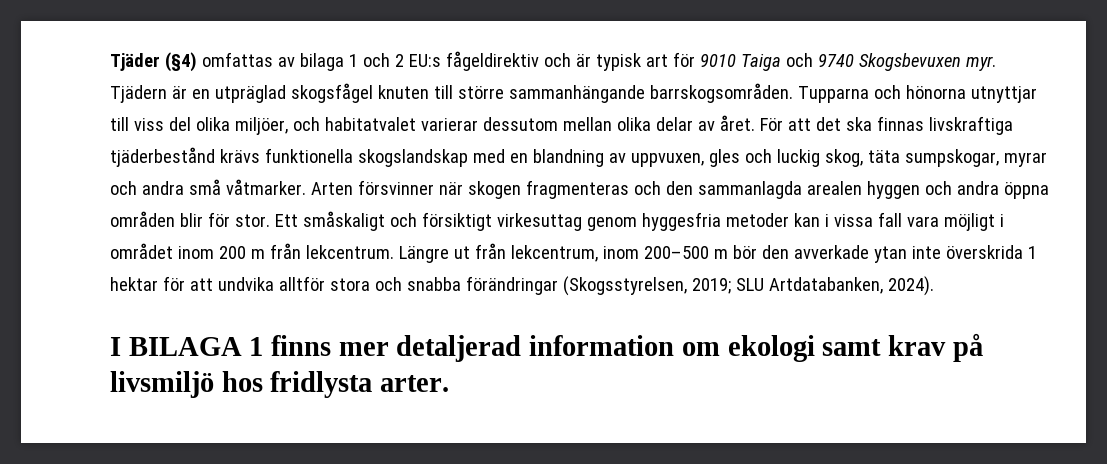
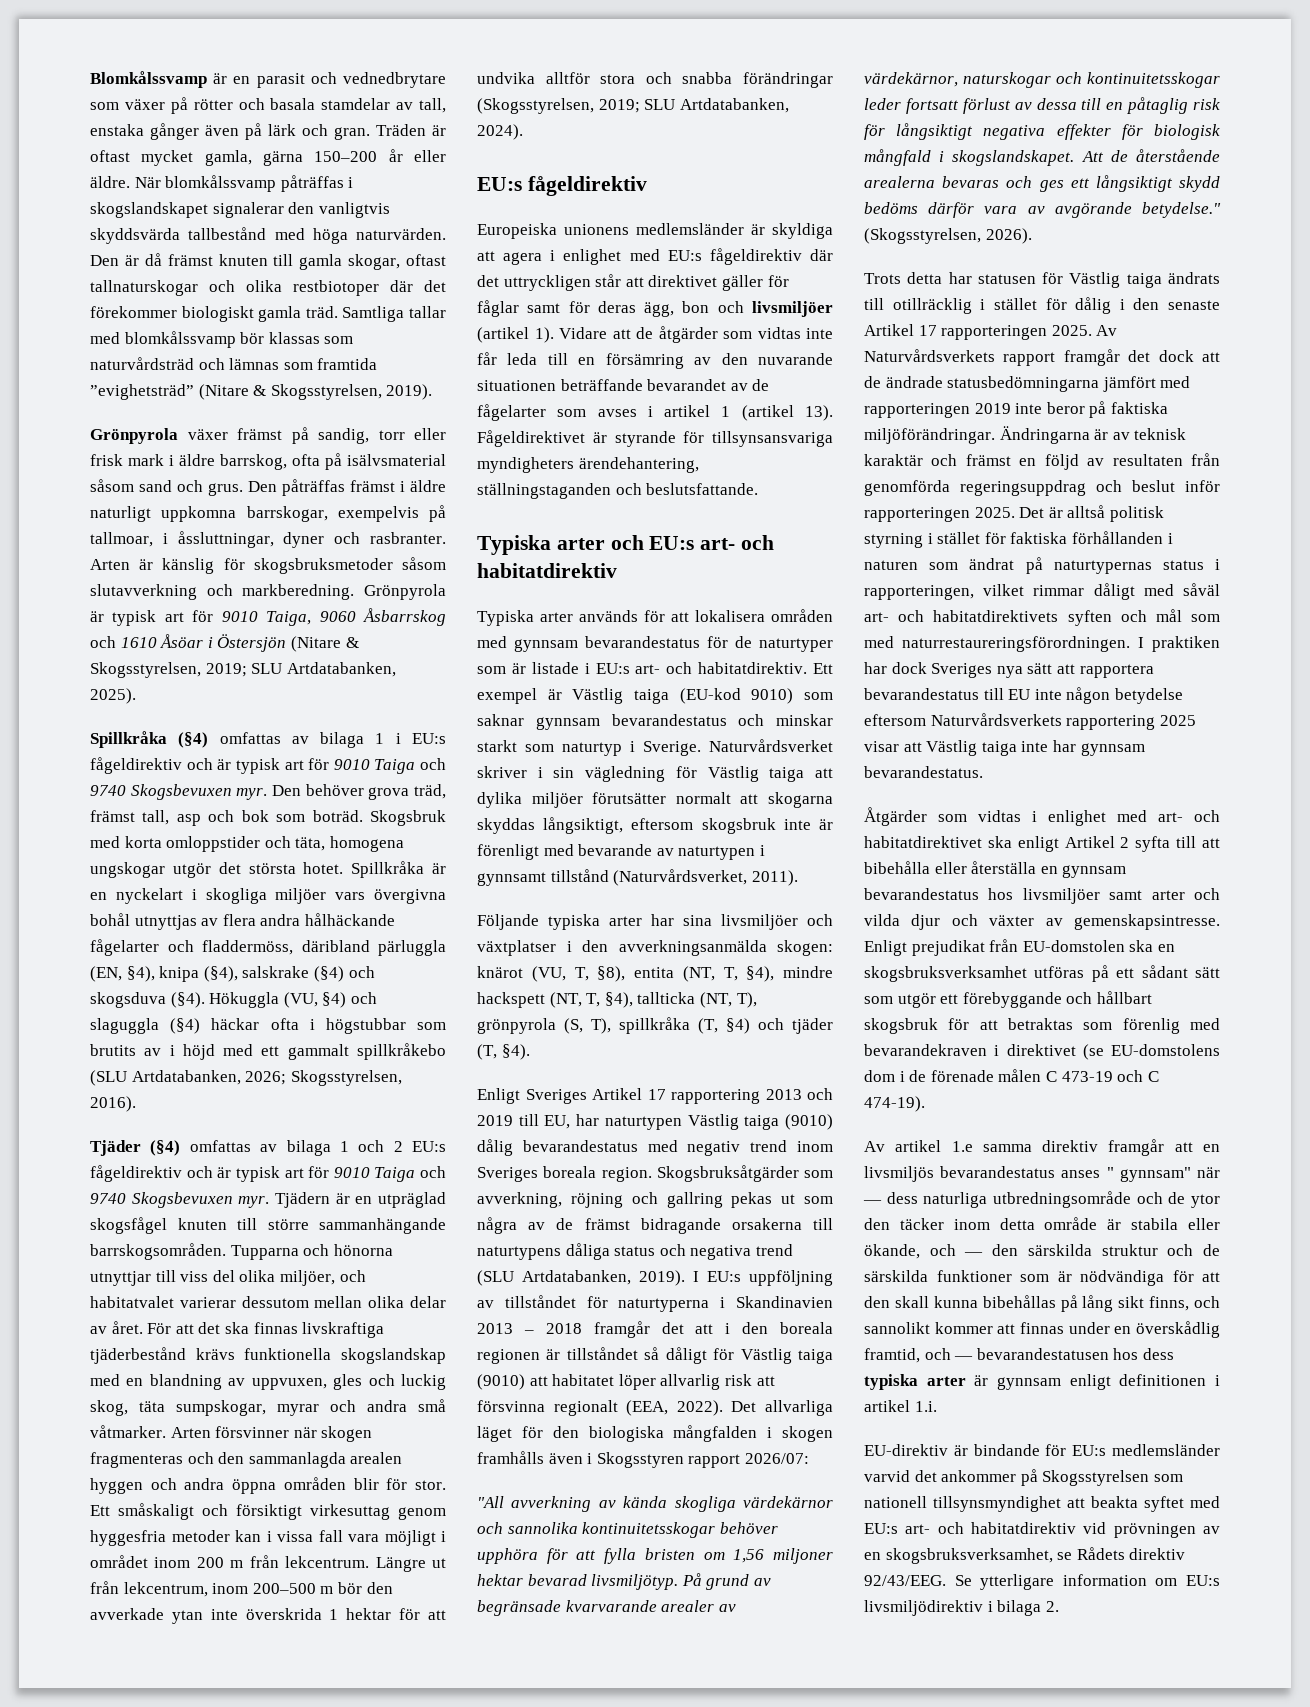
(110, 62) none -> [90,71,446,88] [90,97,446,114] [90,123,446,140] [90,149,446,166] [90,175,354,192] [90,202,390,218] [90,227,446,244] [90,253,446,270] [90,280,446,296] [90,306,446,322] [90,331,354,348] [90,357,378,370] [90,384,433,400] [90,427,446,444] [90,453,446,470] [90,479,446,496] [90,505,446,522] [90,531,447,548] [90,557,446,574] [90,584,447,600] [90,608,446,626] [90,634,359,652] [90,662,396,678] [90,688,136,704] [90,731,446,748] [90,757,446,774] [90,784,446,800] [90,810,446,826] [90,836,404,852] [90,861,446,878] [90,888,446,904] [90,913,395,930] [90,939,446,956] [90,966,375,982] [90,992,377,1008] [90,1018,446,1034] [90,1043,446,1060] [90,1070,402,1086] [90,1096,136,1112] Blomkålssvamp är en parasit och vednedbrytare som växer på rötter och basala stamdelar av tall, enstaka gånger även på lärk och gran. Träden är oftast mycket gamla, gärna 150–200 år eller äldre. När blomkålssvamp påträffas i skogslandskapet signalerar den vanligtvis skyddsvärda tallbestånd med höga naturvärden. Den är då främst knuten till gamla skogar, oftast tallnaturskogar och olika restbiotoper där det förekommer biologiskt gamla träd. Samtliga tallar med blomkålssvamp bör klassas som naturvårdsträd och lämnas som framtida ”evighetsträd” (Nitare & Skogsstyrelsen, 2019). // Grönpyrola växer främst på sandig, torr eller frisk mark i äldre barrskog, ofta på isälvsmaterial såsom sand och grus. Den påträffas främst i äldre naturligt uppkomna barrskogar, exempelvis på tallmoar, i åssluttningar, dyner och rasbranter. Arten är känslig för skogsbruksmetoder såsom slutavverkning och markberedning. Grönpyrola är typisk art för 9010 Taiga, 9060 Åsbarrskog och 1610 Åsöar i Östersjön (Nitare & Skogsstyrelsen, 2019; SLU Artdatabanken, 2025). // Spillkråka (§4) omfattas av bilaga 1 i EU:s fågeldirektiv och är typisk art för 9010 Taiga och 9740 Skogsbevuxen myr. Den behöver grova träd, främst tall, asp och bok som boträd. Skogsbruk med korta omloppstider och täta, homogena ungskogar utgör det största hotet. Spillkråka är en nyckelart i skogliga miljöer vars övergivna bohål utnyttjas av flera andra hålhäckande fågelarter och fladdermöss, däribland pärluggla (EN, §4), knipa (§4), salskrake (§4) och skogsduva (§4). Hökuggla (VU, §4) och slaguggla (§4) häckar ofta i högstubbar som brutits av i höjd med ett gammalt spillkråkebo (SLU Artdatabanken, 2026; Skogsstyrelsen, 2016). //
[110,333,983,362] [110,371,450,398] I BILAGA 1 finns mer detaljerad information om ekologi samt krav på livsmiljö hos fridlysta arter. -> [477,176,647,196] [477,223,833,239] [477,248,833,265] [477,274,789,291] [477,300,833,317] [477,326,833,343] [477,352,833,369] [477,379,770,391] [477,404,833,421] [477,430,833,447] [477,457,699,473] [477,483,759,499] [477,535,775,555] [477,563,617,578] [477,609,833,626] [477,636,833,652] [477,662,833,674] [477,688,833,704] [477,714,833,730] [477,739,833,756] [477,766,833,782] [477,792,833,808] [477,817,833,834] [477,844,765,860] [477,869,798,886] [477,914,833,930] [477,940,833,956] [477,966,833,982] [477,992,757,1008] [477,1017,833,1034] [477,1044,530,1060] [477,1088,833,1104] [477,1114,833,1130] [477,1139,833,1156] [477,1165,833,1182] [477,1192,833,1208] [477,1217,833,1234] [477,1243,793,1260] [477,1270,833,1286] [477,1295,833,1312] [477,1321,833,1338] [477,1347,833,1364] [477,1374,775,1390] [477,1400,833,1416] [477,1425,833,1442] [477,1451,809,1468] [477,1496,833,1512] [477,1522,778,1538] [477,1548,833,1564] [477,1573,771,1590] [477,1600,736,1616] [864,72,1220,88] [864,97,1220,114] [864,123,1220,140] [864,149,1220,166] [864,175,1220,192] [864,202,1221,218] [864,228,1032,244] [864,272,1220,288] [864,297,1220,314] [864,324,1118,340] [864,349,1220,366] [864,376,1191,392] [864,401,1168,418] [864,426,1187,444] [864,453,1220,470] [864,480,1220,496] [864,505,1164,522] [864,531,1173,548] [864,557,1220,574] [864,583,1220,600] [864,609,1220,626] [864,636,1220,652] [864,662,1154,678] [864,687,1183,704] [864,713,1196,730] [864,740,1145,756] [864,766,983,778] [864,807,1220,826] [864,836,1220,852] [864,861,1127,878] [864,888,1220,904] [864,914,1220,930] [864,939,1175,956] [864,965,1220,982] [864,991,1152,1008] [864,1018,1220,1034] [864,1044,1220,1060] [864,1069,1159,1082] [864,1096,925,1112] [864,1139,1220,1156] [864,1166,1220,1182] [863,1191,1220,1208] [864,1217,1220,1230] [864,1244,1220,1259] [864,1270,1220,1286] [864,1295,1220,1312] [864,1321,1220,1338] [864,1348,1174,1363] [864,1374,1220,1390] [864,1400,937,1412] [864,1444,1220,1456] [864,1469,1183,1486] [864,1496,1220,1512] [864,1522,1220,1538] [864,1547,1186,1564] [864,1574,1220,1590] [864,1600,1059,1616] EU:s fågeldirektiv // Europeiska unionens medlemsländer är skyldiga att agera i enlighet med EU:s fågeldirektiv där det uttryckligen står att direktivet gäller för fåglar samt för deras ägg, bon och livsmiljöer (artikel 1). Vidare att de åtgärder som vidtas inte får leda till en försämring av den nuvarande situationen beträffande bevarandet av de fågelarter som avses i artikel 1 (artikel 13). Fågeldirektivet är styrande för tillsynsansvariga myndigheters ärendehantering, ställningstaganden och beslutsfattande. // Typiska arter och EU:s art- och habitatdirektiv // Typiska arter används för att lokalisera områden med gynnsam bevarandestatus för de naturtyper som är listade i EU:s art- och habitatdirektiv. Ett exempel är Västlig taiga (EU-kod 9010) som saknar gynnsam bevarandestatus och minskar starkt som naturtyp i Sverige. Naturvårdsverket skriver i sin vägledning för Västlig taiga att dylika miljöer förutsätter normalt att skogarna skyddas långsiktigt, eftersom skogsbruk inte är förenligt med bevarande av naturtypen i gynnsamt tillstånd (Naturvårdsverket, 2011). // Följande typiska arter har sina livsmiljöer och växtplatser i den avverkningsanmälda skogen: knärot (VU, T, §8), entita (NT, T, §4), mindre hackspett (NT, T, §4), tallticka (NT, T), grönpyrola (S, T), spillkråka (T, §4) och tjäder (T, §4). // Enligt Sveriges Artikel 17 rapportering 2013 och 2019 till EU, har naturtypen Västlig taiga (9010) dålig bevarandestatus med negativ trend inom Sveriges boreala region. Skogsbruksåtgärder som avverkning, röjning och gallring pekas ut som några av de främst bidragande orsakerna till naturtypens dåliga status och negativa trend (SLU Artdatabanken, 2019). I EU:s uppföljning av tillståndet för naturtyperna i Skandinavien 2013 – 2018 framgår det att i den boreala regionen är tillståndet så dåligt för Västlig taiga (9010) att habitatet löper allvarlig risk att försvinna regionalt (EEA, 2022). Det allvarliga läget för den biologiska mångfalden i skogen framhålls även i Skogsstyren rapport 2026/07: // "All avverkning av kända skogliga värdekärnor och sannolika kontinuitetsskogar behöver upphöra för att fylla bristen om 1,56 miljoner hektar bevarad livsmiljötyp. På grund av begränsade kvarvarande arealer av värdekärnor, naturskogar och kontinuitetsskogar leder fortsatt förlust av dessa till en påtaglig risk för långsiktigt negativa effekter för biologisk mångfald i skogslandskapet. Att de återstående arealerna bevaras och ges ett långsiktigt skydd bedöms därför vara av avgörande betydelse." (Skogsstyrelsen, 2026). // Trots detta har statusen för Västlig taiga ändrats till otillräcklig i stället för dålig i den senaste Artikel 17 rapporteringen 2025. Av Naturvårdsverkets rapport framgår det dock att de ändrade statusbedömningarna jämfört med rapporteringen 2019 inte beror på faktiska miljöförändringar. Ändringarna är av teknisk karaktär och främst en följd av resultaten från genomförda regeringsuppdrag och beslut inför rapporteringen 2025. Det är alltså politisk styrning i stället för faktiska förhållanden i naturen som ändrat på naturtypernas status i rapporteringen, vilket rimmar dåligt med såväl art- och habitatdirektivets syften och mål som med naturrestaureringsförordningen. I praktiken har dock Sveriges nya sätt att rapportera bevarandestatus till EU inte någon betydelse eftersom Naturvårdsverkets rapportering 2025 visar att Västlig taiga inte har gynnsam bevarandestatus. // Åtgärder som vidtas i enlighet med art- och habitatdirektivet ska enligt Artikel 2 syfta till att bibehålla eller återställa en gynnsam bevarandestatus hos livsmiljöer samt arter och vilda djur och växter av gemenskapsintresse. Enligt prejudikat från EU-domstolen ska en skogsbruksverksamhet utföras på ett sådant sätt som utgör ett förebyggande och hållbart skogsbruk för att betraktas som förenlig med bevarandekraven i direktivet (se EU-domstolens dom i de förenade målen C 473-19 och C 474-19). // Av artikel 1.e samma direktiv framgår att en livsmiljös bevarandestatus anses " gynnsam" när — dess naturliga utbredningsområde och de ytor den täcker inom detta område är stabila eller ökande, och — den särskilda struktur och de särskilda funktioner som är nödvändiga för att den skall kunna bibehållas på lång sikt finns, och sannolikt kommer att finnas under en överskådlig framtid, och — bevarandestatusen hos dess typiska arter är gynnsam enligt definitionen i artikel 1.i. // EU-direktiv är bindande för EU:s medlemsländer varvid det ankommer på Skogsstyrelsen som nationell tillsynsmyndighet att beakta syftet med EU:s art- och habitatdirektiv vid prövningen av en skogsbruksverksamhet, se Rådets direktiv 92/43/EEG. Se ytterligare information om EU:s livsmiljödirektiv i bilaga 2.

